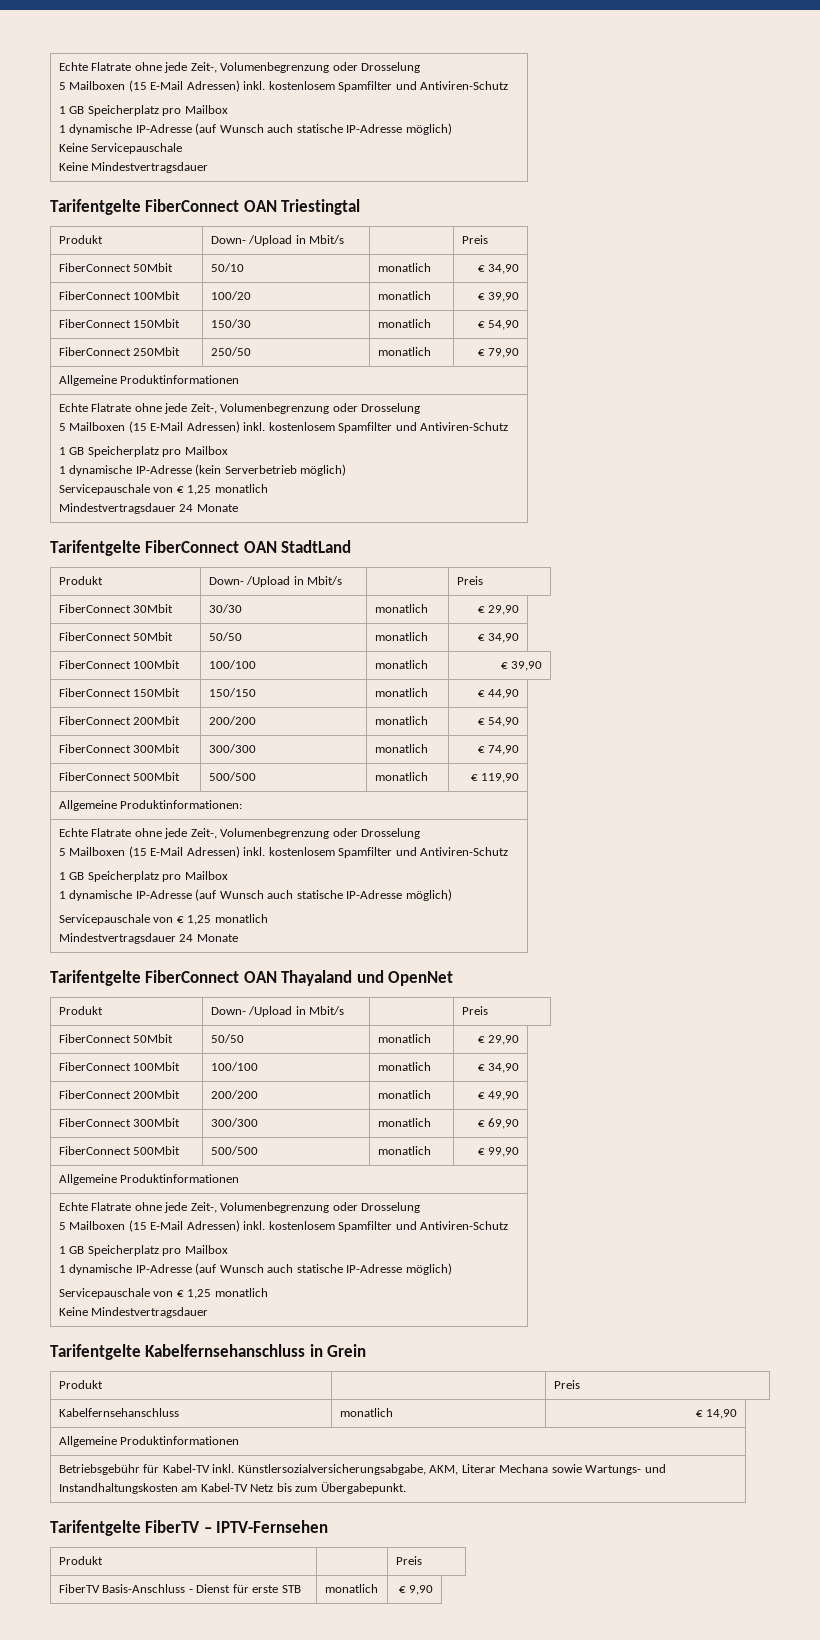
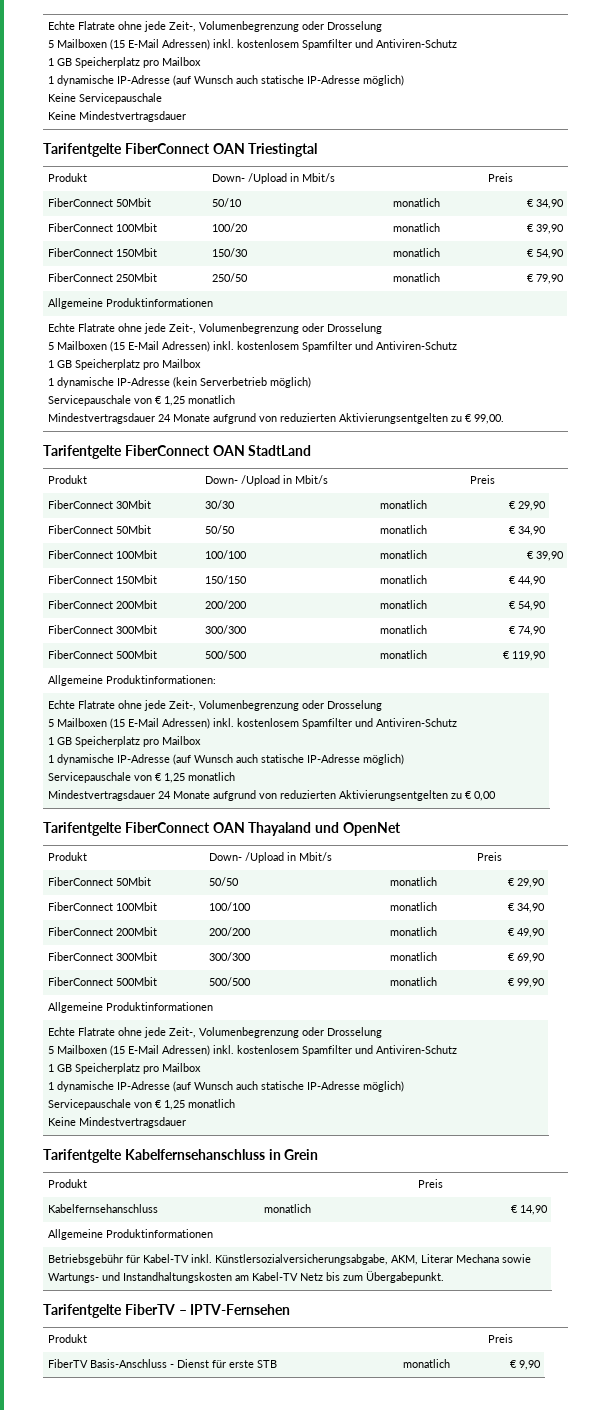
(238, 508) none -> [213,413,505,424] aufgrund von reduzierten Aktivierungsentgelten zu € 99,00.
(238, 938) none -> [213,790,497,801] aufgrund von reduzierten Aktivierungsentgelten zu € 0,00

